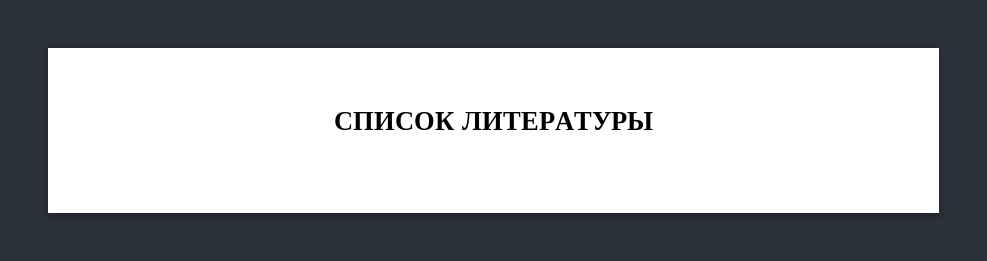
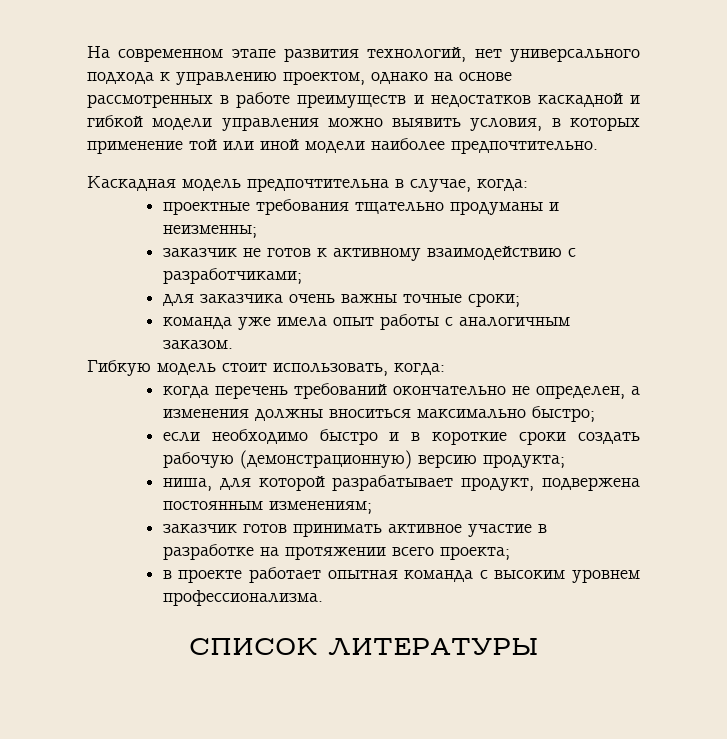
(334, 121) none -> [87,46,640,62] [87,71,512,85] [87,92,640,108] [87,115,640,131] [87,138,598,154] [87,176,528,192] [162,199,559,215] [162,225,257,238] [162,246,576,261] [162,268,302,284] [162,293,520,307] [162,314,570,330] [162,340,233,349] [87,360,445,376] [162,383,640,399] [162,406,595,422] [162,429,640,445] [162,450,565,469] [162,475,640,491] [162,501,372,514] [162,523,547,537] [162,544,510,560] [162,567,640,583] [162,590,323,606] На современном этапе развития технологий, нет универсального подхода к управлению проектом, однако на основе рассмотренных в работе преимуществ и недостатков каскадной и гибкой модели управления можно выявить условия, в которых применение той или иной модели наиболее предпочтительно. // Каскадная модель предпочтительна в случае, когда: // проектные требования тщательно продуманы и неизменны; // заказчик не готов к активному взаимодействию с разработчиками; // для заказчика очень важны точные сроки; // команда уже имела опыт работы с аналогичным заказом. // Гибкую модель стоит использовать, когда: // когда перечень требований окончательно не определен, а изменения должны вноситься максимально быстро; // если необходимо быстро и в короткие сроки создать рабочую (демонстрационную) версию продукта; // ниша, для которой разрабатывает продукт, подвержена постоянным изменениям; // заказчик готов принимать активное участие в разработке на протяжении всего проекта; // в проекте работает опытная команда с высоким уровнем профессионализма. //

